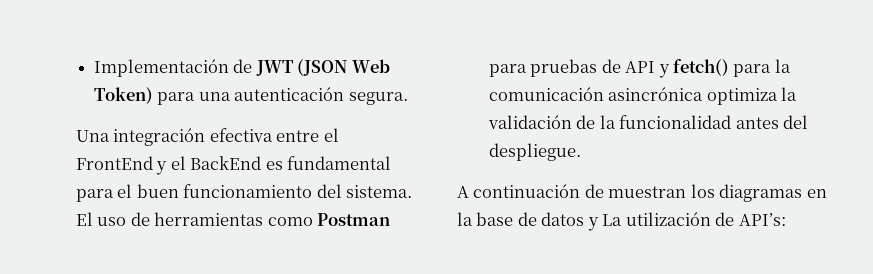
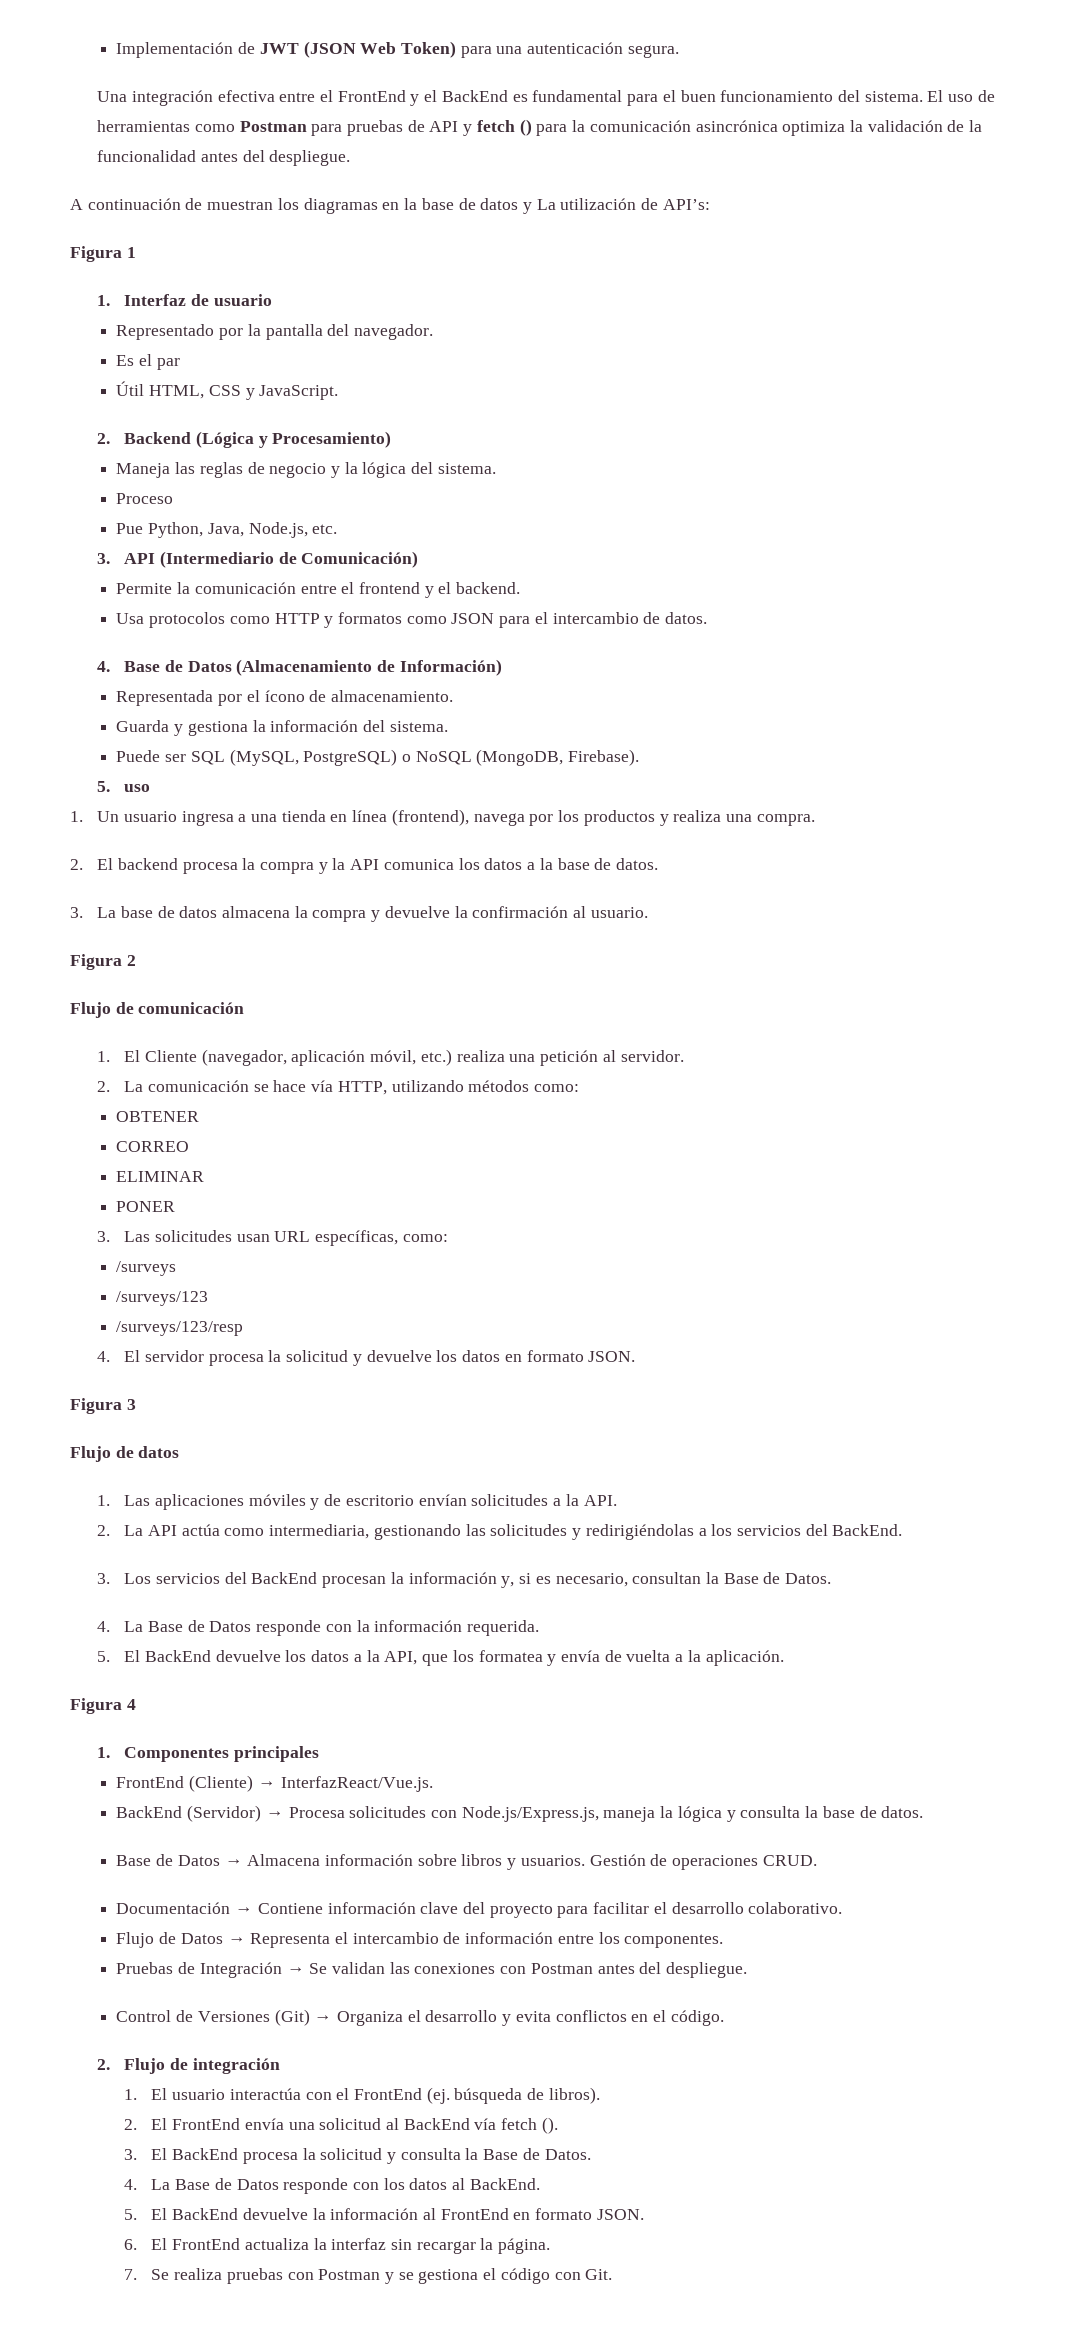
[672,59,729,76] fetch() -> [476,119,532,136] fetch ()
(786, 219) none -> [70,246,136,262] [97,294,272,306] [116,324,433,340] [116,354,180,370] [116,381,339,400] [97,431,392,448] [116,462,496,478] [116,493,174,504] [116,522,338,538] [97,551,419,568] [116,582,521,598] [116,612,708,628] [97,659,502,676] [116,690,453,706] [116,720,448,736] [116,749,640,766] [97,781,151,792] [70,809,815,826] [70,858,658,874] [70,906,648,922] [70,954,136,970] [70,1002,245,1018] [97,1049,684,1066] [97,1080,580,1095] [116,1111,200,1122] [116,1141,190,1152] [116,1171,205,1182] [116,1201,176,1212] [97,1230,448,1246] [116,1261,177,1276] [116,1291,209,1306] [116,1321,244,1336] [97,1350,636,1366] [70,1398,136,1414] [70,1446,180,1462] [97,1494,617,1510] [97,1524,903,1540] [97,1572,832,1588] [97,1620,540,1636] [97,1650,784,1666] [70,1698,136,1714] [97,1746,319,1762] [116,1775,433,1792] [116,1805,924,1822] [116,1854,817,1870] [116,1902,843,1918] [116,1932,724,1948] [116,1962,748,1978] [116,2009,724,2026] [97,2058,280,2074] [124,2087,600,2104] [124,2117,558,2134] [124,2148,591,2164] [124,2178,540,2194] [124,2208,644,2220] [124,2238,551,2254] [124,2268,613,2284] // Figura 1 // 1. Interfaz de usuario // Representado por la pantalla del navegador. // Es el par // Útil HTML, CSS y JavaScript. // 2. Backend (Lógica y Procesamiento) // Maneja las reglas de negocio y la lógica del sistema. // Proceso // Pue Python, Java, Node.js, etc. // 3. API (Intermediario de Comunicación) // Permite la comunicación entre el frontend y el backend. // Usa protocolos como HTTP y formatos como JSON para el intercambio de datos. // 4. Base de Datos (Almacenamiento de Información) // Representada por el ícono de almacenamiento. // Guarda y gestiona la información del sistema. // Puede ser SQL (MySQL, PostgreSQL) o NoSQL (MongoDB, Firebase). // 5. uso // 1. Un usuario ingresa a una tienda en línea (frontend), navega por los productos y realiza una compra. // 2. El backend procesa la compra y la API comunica los datos a la base de datos. // 3. La base de datos almacena la compra y devuelve la confirmación al usuario. // Figura 2 // Flujo de comunicación // 1. El Cliente (navegador, aplicación móvil, etc.) realiza una petición al servidor. // 2. La comunicación se hace vía HTTP, utilizando métodos como: // OBTENER // CORREO // ELIMINAR // PONER // 3. Las solicitudes usan URL específicas, como: // /surveys // /surveys/123 // /surveys/123/resp // 4. El servidor procesa la solicitud y devuelve los datos en formato JSON. // Figura 3 // Flujo de datos // 1. Las aplicaciones móviles y de escritorio envían solicitudes a la API. // 2. La API actúa como intermediaria, gestionando las solicitudes y redirigiéndolas a los servicios del BackEnd. // 3. Los servicios del BackEnd procesan la información y, si es necesario, consultan la Base de Datos. // 4. La Base de Datos responde con la información requerida. // 5. El BackEnd devuelve los datos a la API, que los formatea y envía de vuelta a la aplicación. // Figura 4 // 1. Componentes principales // FrontEnd (Cliente) → InterfazReact/Vue.js. // BackEnd (Servidor) → Procesa solicitudes con Node.js/Express.js, maneja la lógica y consulta la base de datos. // Base de Datos → Almacena información sobre libros y usuarios. Gestión de operaciones CRUD. // Documentación → Contiene información clave del proyecto para facilitar el desarrollo colaborativo. // Flujo de Datos → Representa el intercambio de información entre los componentes. // Pruebas de Integración → Se validan las conexiones con Postman antes del despliegue. // Control de Versiones (Git) → Organiza el desarrollo y evita conflictos en el código. // 2. Flujo de integración // 1. El usuario interactúa con el FrontEnd (ej. búsqueda de libros). // 2. El FrontEnd envía una solicitud al BackEnd vía fetch (). // 3. El BackEnd procesa la solicitud y consulta la Base de Datos. // 4. La Base de Datos responde con los datos al BackEnd. // 5. El BackEnd devuelve la información al FrontEnd en formato JSON. // 6. El FrontEnd actualiza la interfaz sin recargar la página. // 7. Se realiza pruebas con Postman y se gestiona el código con Git.

